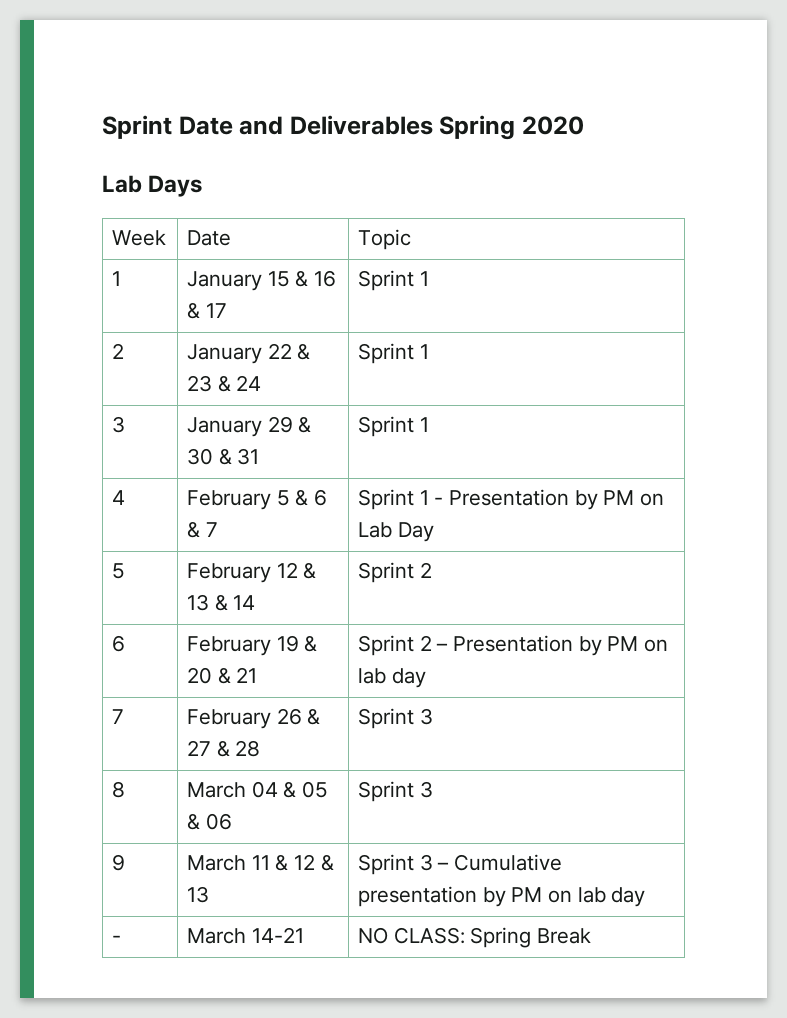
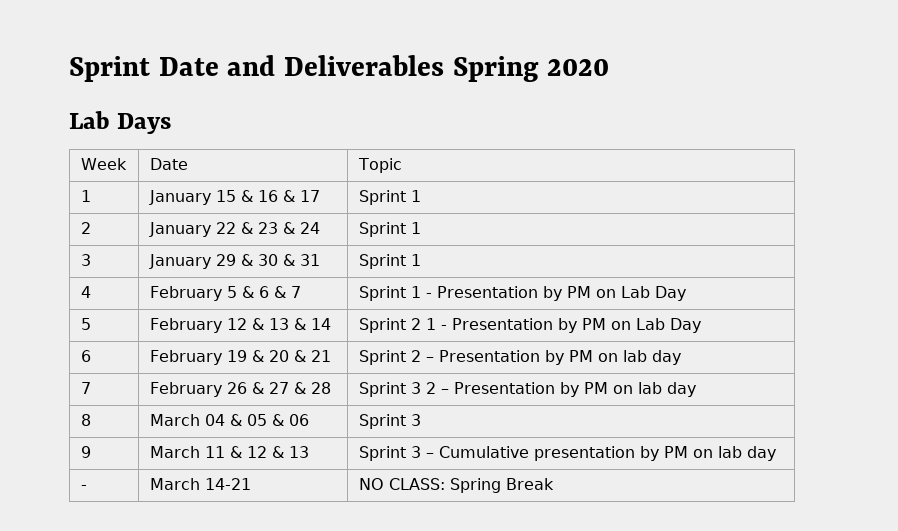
(432, 570) none -> [425,318,701,333] 1 - Presentation by PM on Lab Day
(433, 716) none -> [425,382,696,397] 2 – Presentation by PM on lab day

